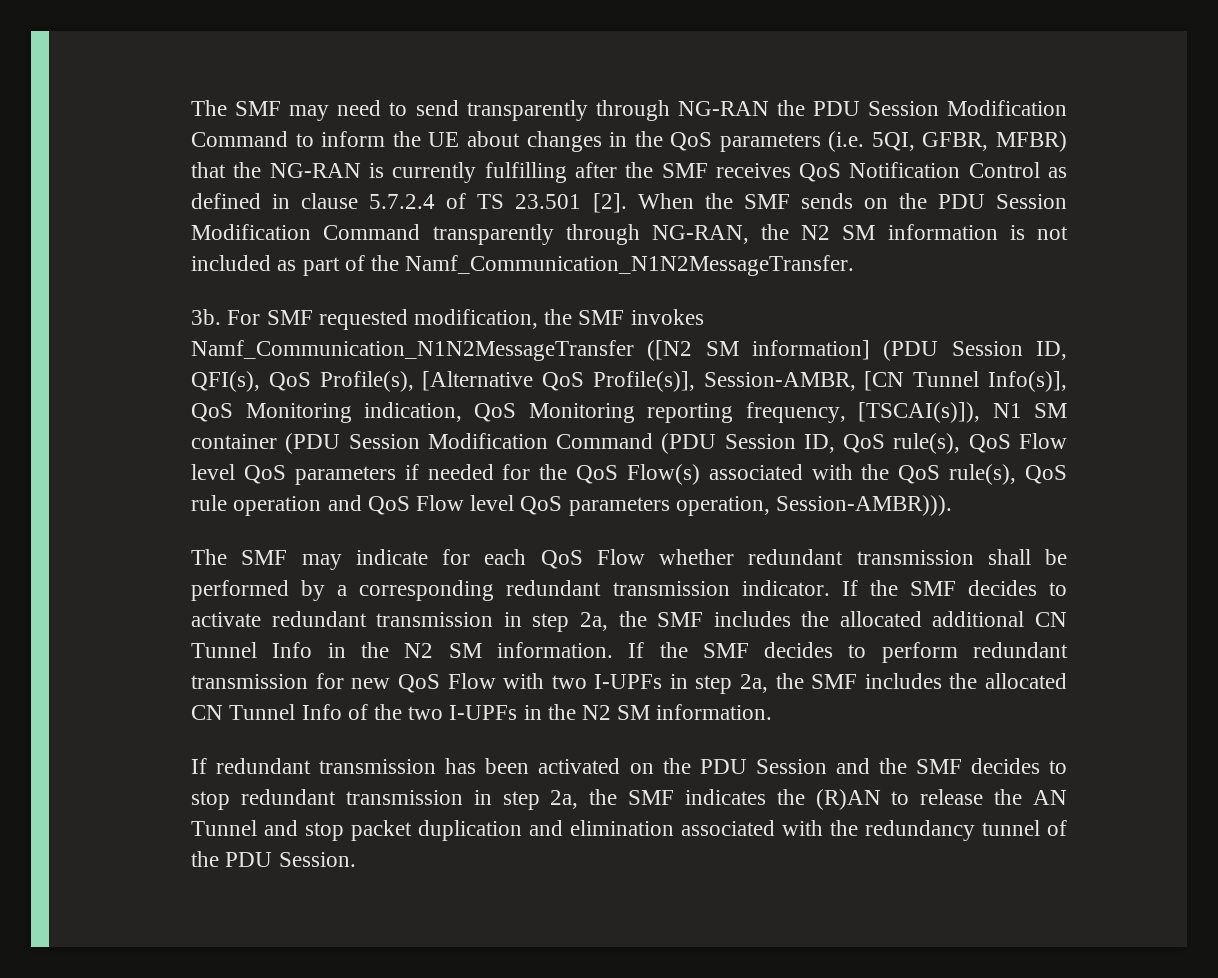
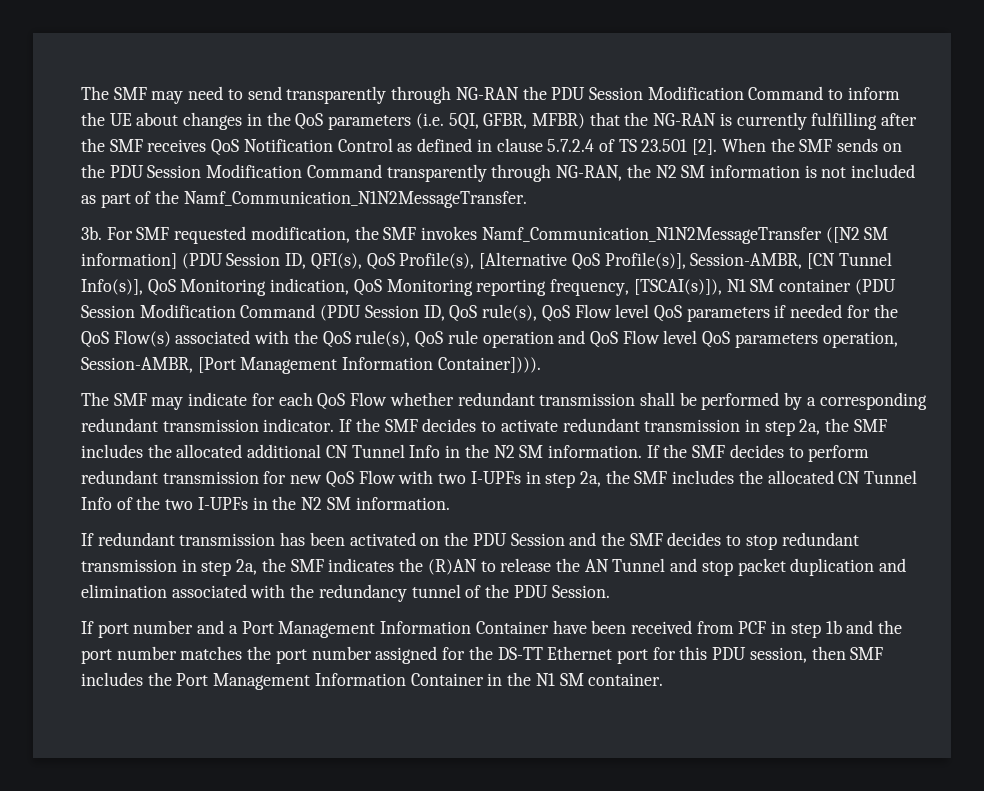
[776,495,953,516] Session-AMBR))). -> [80,357,541,374] Session-AMBR, [Port Management Information Container]))).
(356, 859) none -> [80,620,903,638] [80,646,884,664] [80,672,664,690] // If port number and a Port Management Information Container have been received from PCF in step 1b and the port number matches the port number assigned for the DS-TT Ethernet port for this PDU session, then SMF includes the Port Management Information Container in the N1 SM container.

